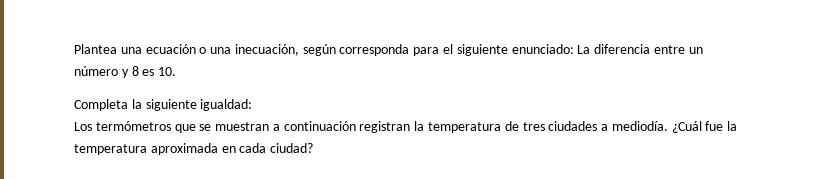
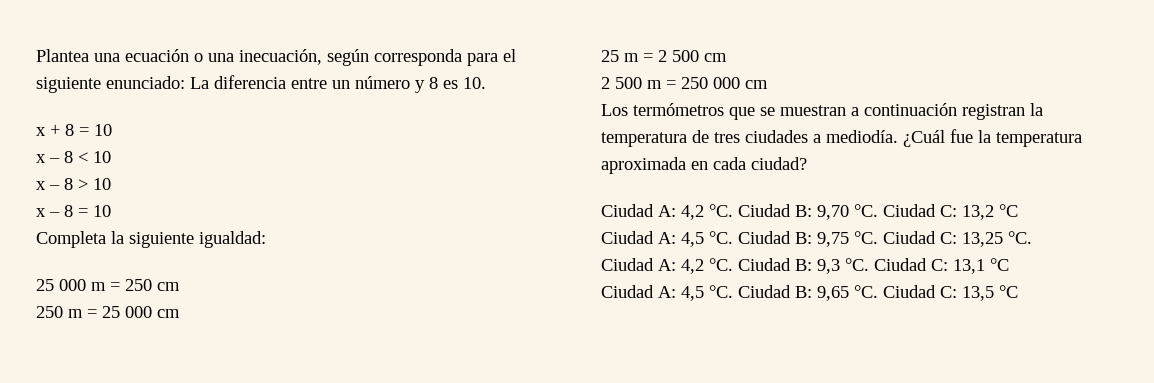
[74,99,253,111] Completa la siguiente igualdad: -> [36,124,112,136] [36,151,111,163] [36,178,111,190] [36,205,111,217] [36,231,266,248] [36,279,180,291] [36,306,180,318] [601,50,727,62] [601,77,768,89] x + 8 = 10 // x – 8 < 10 // x – 8 > 10 // x – 8 = 10 // Completa la siguiente igualdad: // 25 000 m = 250 cm // 250 m = 25 000 cm // 25 m = 2 500 cm // 2 500 m = 250 000 cm
(314, 148) none -> [601,204,1018,220] [601,231,1032,247] [601,258,1009,274] [601,285,1018,301] // Ciudad A: 4,2 °C. Ciudad B: 9,70 °C. Ciudad C: 13,2 °C // Ciudad A: 4,5 °C. Ciudad B: 9,75 °C. Ciudad C: 13,25 °C. // Ciudad A: 4,2 °C. Ciudad B: 9,3 °C. Ciudad C: 13,1 °C // Ciudad A: 4,5 °C. Ciudad B: 9,65 °C. Ciudad C: 13,5 °C

